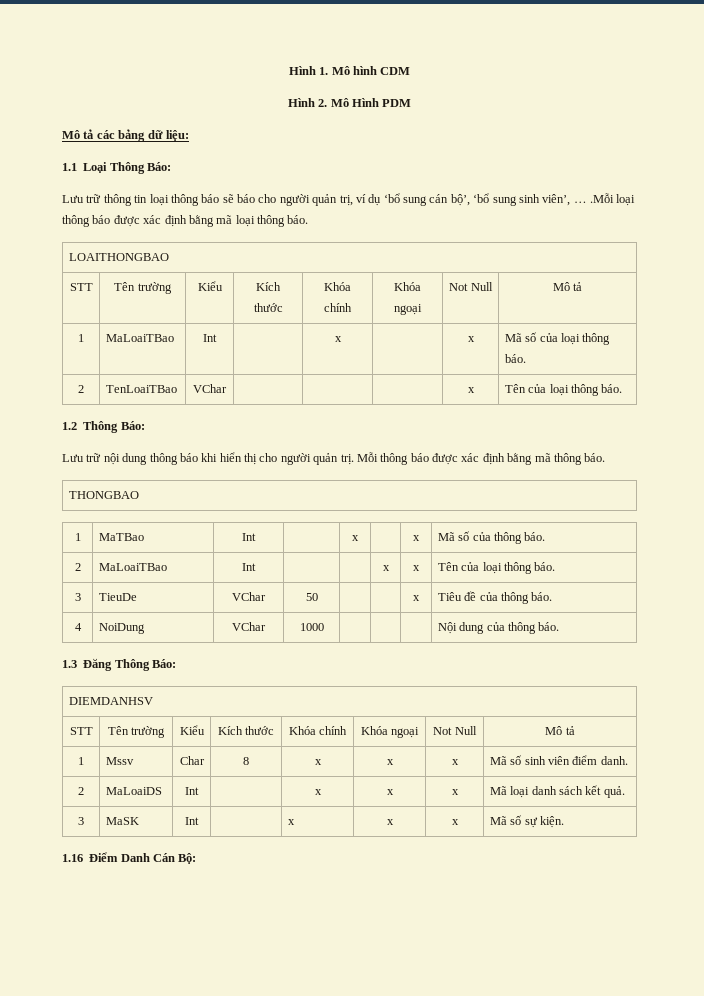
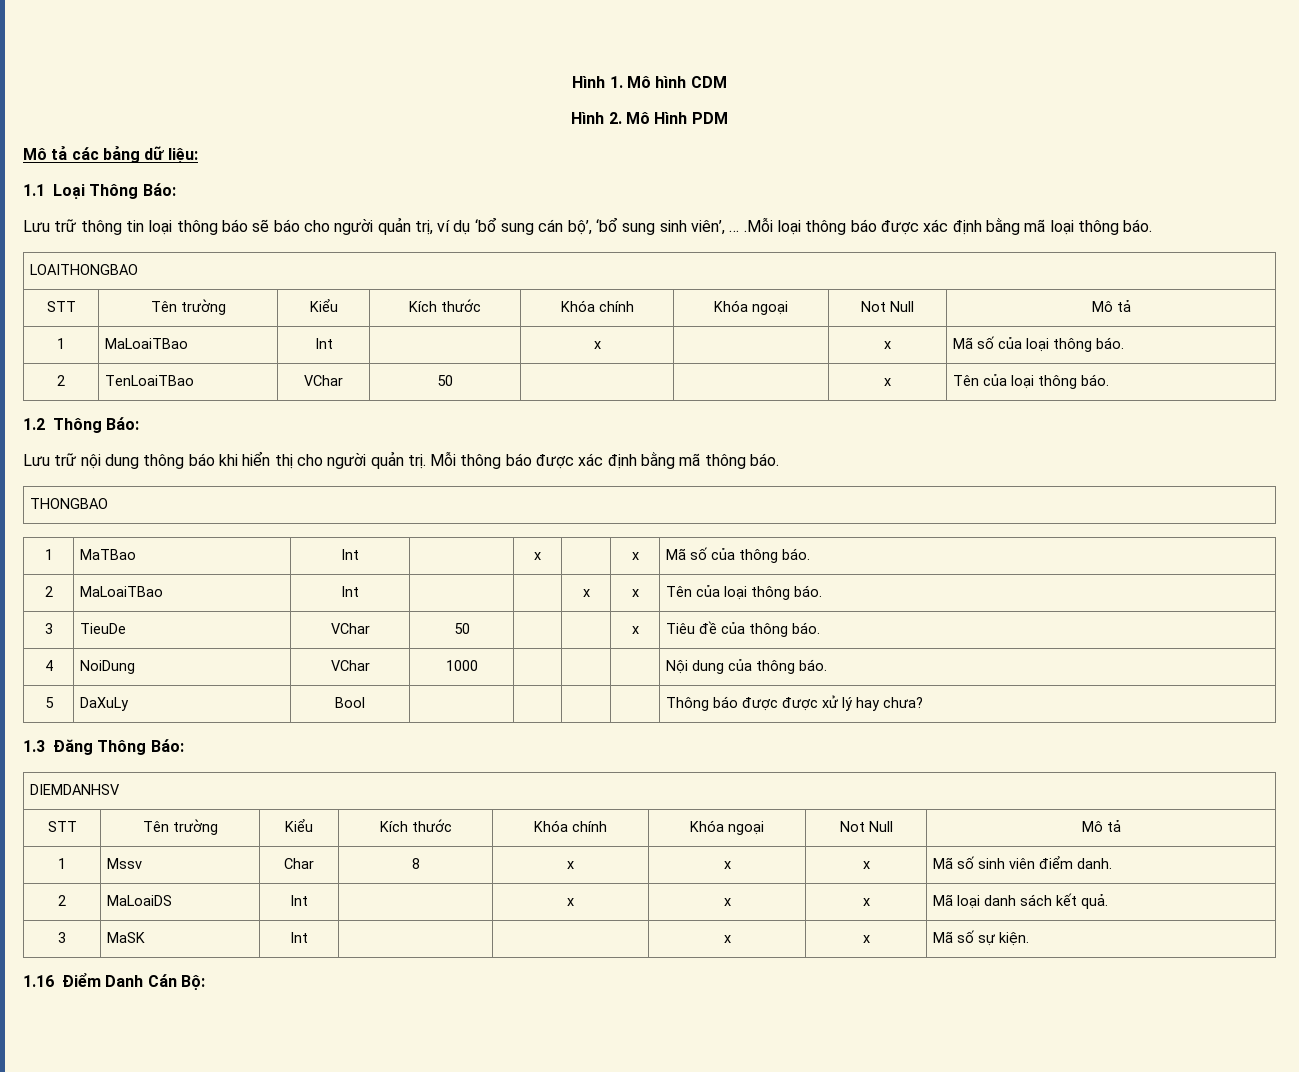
(227, 388) none -> [437,375,453,386] 50
(560, 626) none -> [44,697,54,708] [80,697,130,711] [335,697,365,708] [666,695,924,711] // 5 | DaXuLy | Bool | | | | | Thông báo được được xử lý hay chưa?
[287,819,295,825] x -> (308, 937) none

